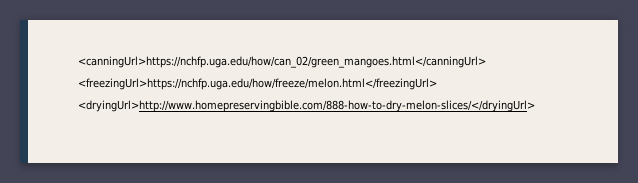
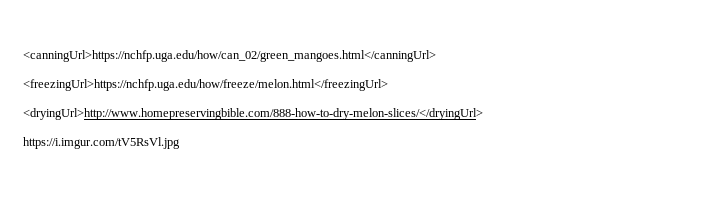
(535, 106) none -> [23,137,180,149] // https://i.imgur.com/tV5RsVl.jpg

